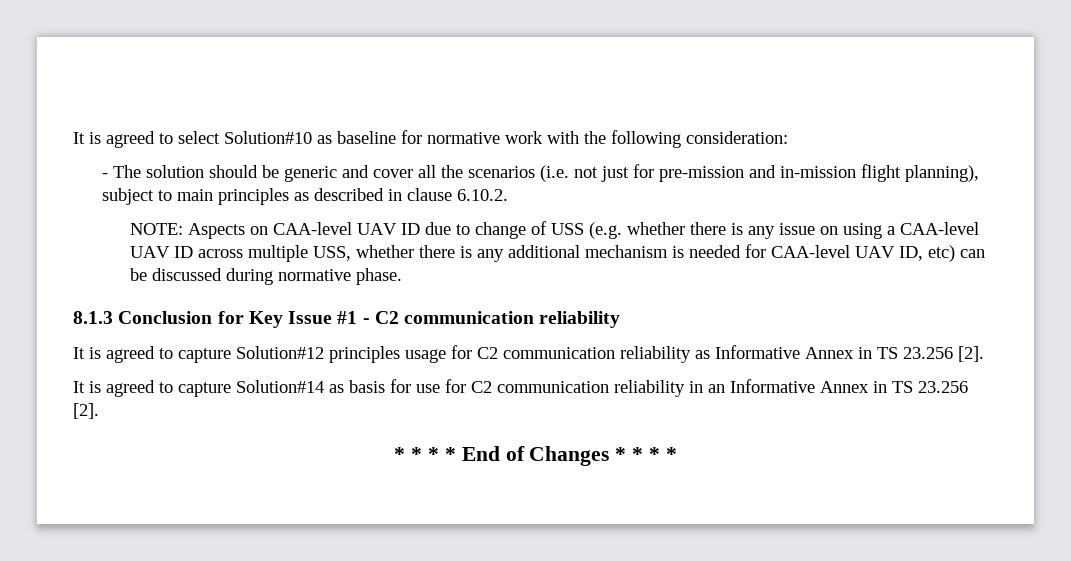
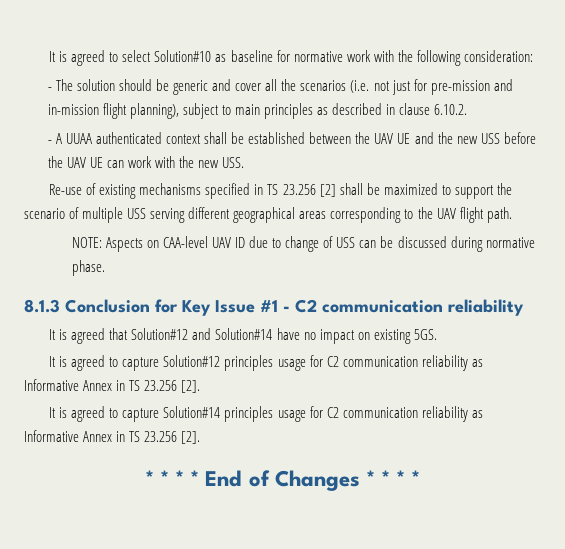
(508, 195) none -> [47,132,536,144] [47,156,245,168] [49,183,512,199] [24,207,512,223] // - A UUAA authenticated context shall be established between the UAV UE and the new USS before the UAV UE can work with the new USS. // Re-use of existing mechanisms specified in TS 23.256 [2] shall be maximized to support the scenario of multiple USS serving different geographical areas corresponding to the UAV flight path.
[589,222,980,239] [130,244,956,262] (e.g. whether there is any issue on using a CAA-level UAV ID across multiple USS, whether there is any additional mechanism is needed for CAA-level UAV ID, etc) -> (356, 242) none
(621, 319) none -> [49,328,437,344] // It is agreed that Solution#12 and Solution#14 have no impact on existing 5GS.
[329,379,725,397] as basis for use for C2 communication reliability in an -> [224,406,483,422] principles usage for C2 communication reliability as

